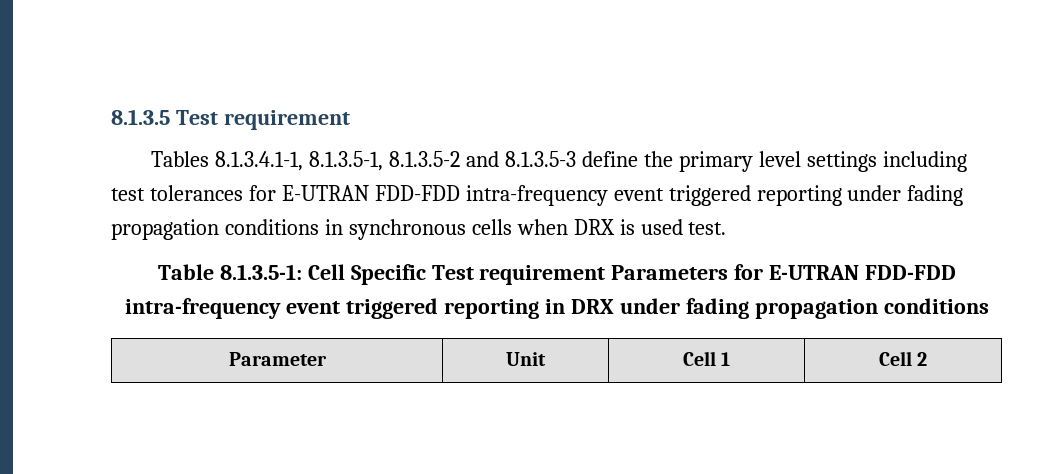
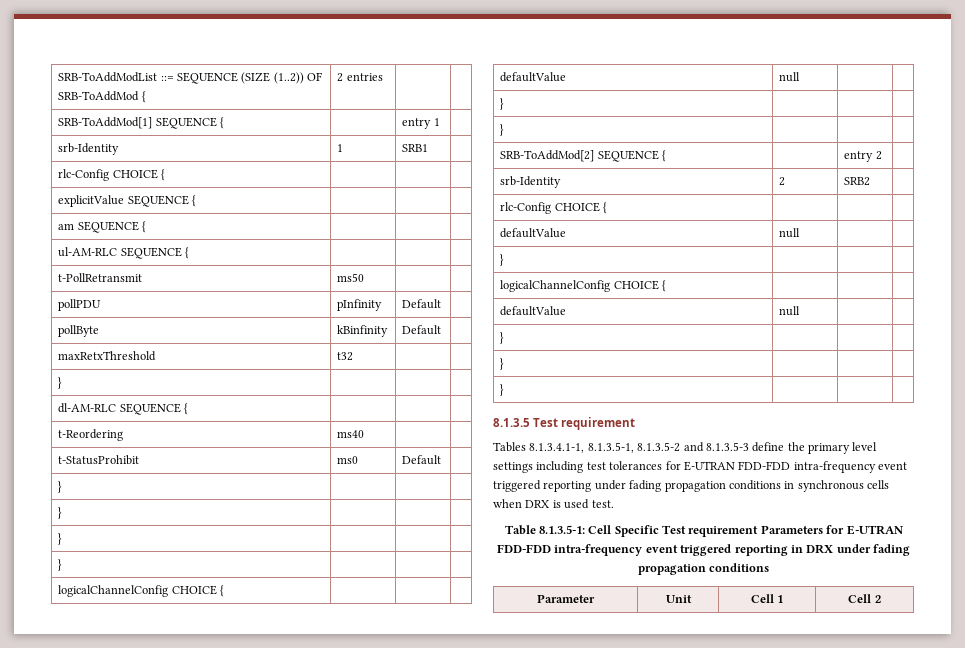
(111, 117) none -> [58,72,323,84] [58,91,146,103] [337,73,383,82] [58,117,224,129] [402,118,440,129] [58,143,120,155] [337,144,344,152] [402,144,429,152] [58,169,165,181] [58,195,196,207] [58,221,146,233] [58,247,189,259] [58,273,143,282] [337,273,365,282] [58,299,102,311] [337,299,383,311] [402,299,442,309] [58,325,100,337] [337,325,389,337] [402,325,442,335] [58,351,157,361] [337,352,354,361] [58,377,63,389] [58,403,188,415] [58,429,124,441] [337,430,365,438] [58,455,140,465] [337,456,359,464] [402,455,442,465] [58,481,63,493] [58,507,63,519] [58,533,63,545] [58,559,63,571] [58,585,224,597] [500,72,567,82] [779,72,801,82] [500,98,505,110] [500,124,505,136] [500,150,666,162] [844,151,882,162] [500,176,562,188] [779,177,786,186] [844,177,871,186] [500,202,607,214] [500,228,567,238] [779,228,801,238] [500,254,505,266] [500,280,666,292] [500,306,567,316] [779,306,801,316] [500,332,505,344] [500,358,505,370] [500,384,505,396] SRB-ToAddModList ::= SEQUENCE (SIZE (1..2)) OF SRB-ToAddMod { | 2 entries | | // SRB-ToAddMod[1] SEQUENCE { | | entry 1 | // srb-Identity | 1 | SRB1 | // rlc-Config CHOICE { | | | // explicitValue SEQUENCE { | | | // am SEQUENCE { | | | // ul-AM-RLC SEQUENCE { | | | // t-PollRetransmit | ms50 | | // pollPDU | pInfinity | Default | // pollByte | kBinfinity | Default | // maxRetxThreshold | t32 | | // } | | | // dl-AM-RLC SEQUENCE { | | | // t-Reordering | ms40 | | // t-StatusProhibit | ms0 | Default | // } | | | // } | | | // } | | | // } | | | // logicalChannelConfig CHOICE { | | | // defaultValue | null | | // } | | | // } | | | // SRB-ToAddMod[2] SEQUENCE { | | entry 2 | // srb-Identity | 2 | SRB2 | // rlc-Config CHOICE { | | | // defaultValue | null | | // } | | | // logicalChannelConfig CHOICE { | | | // defaultValue | null | | // } | | | // } | | | // } | | | //

